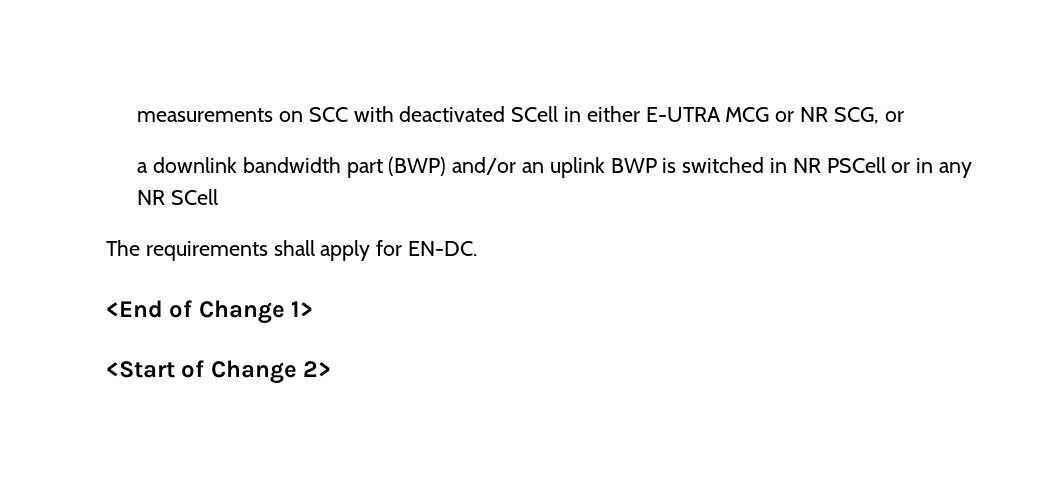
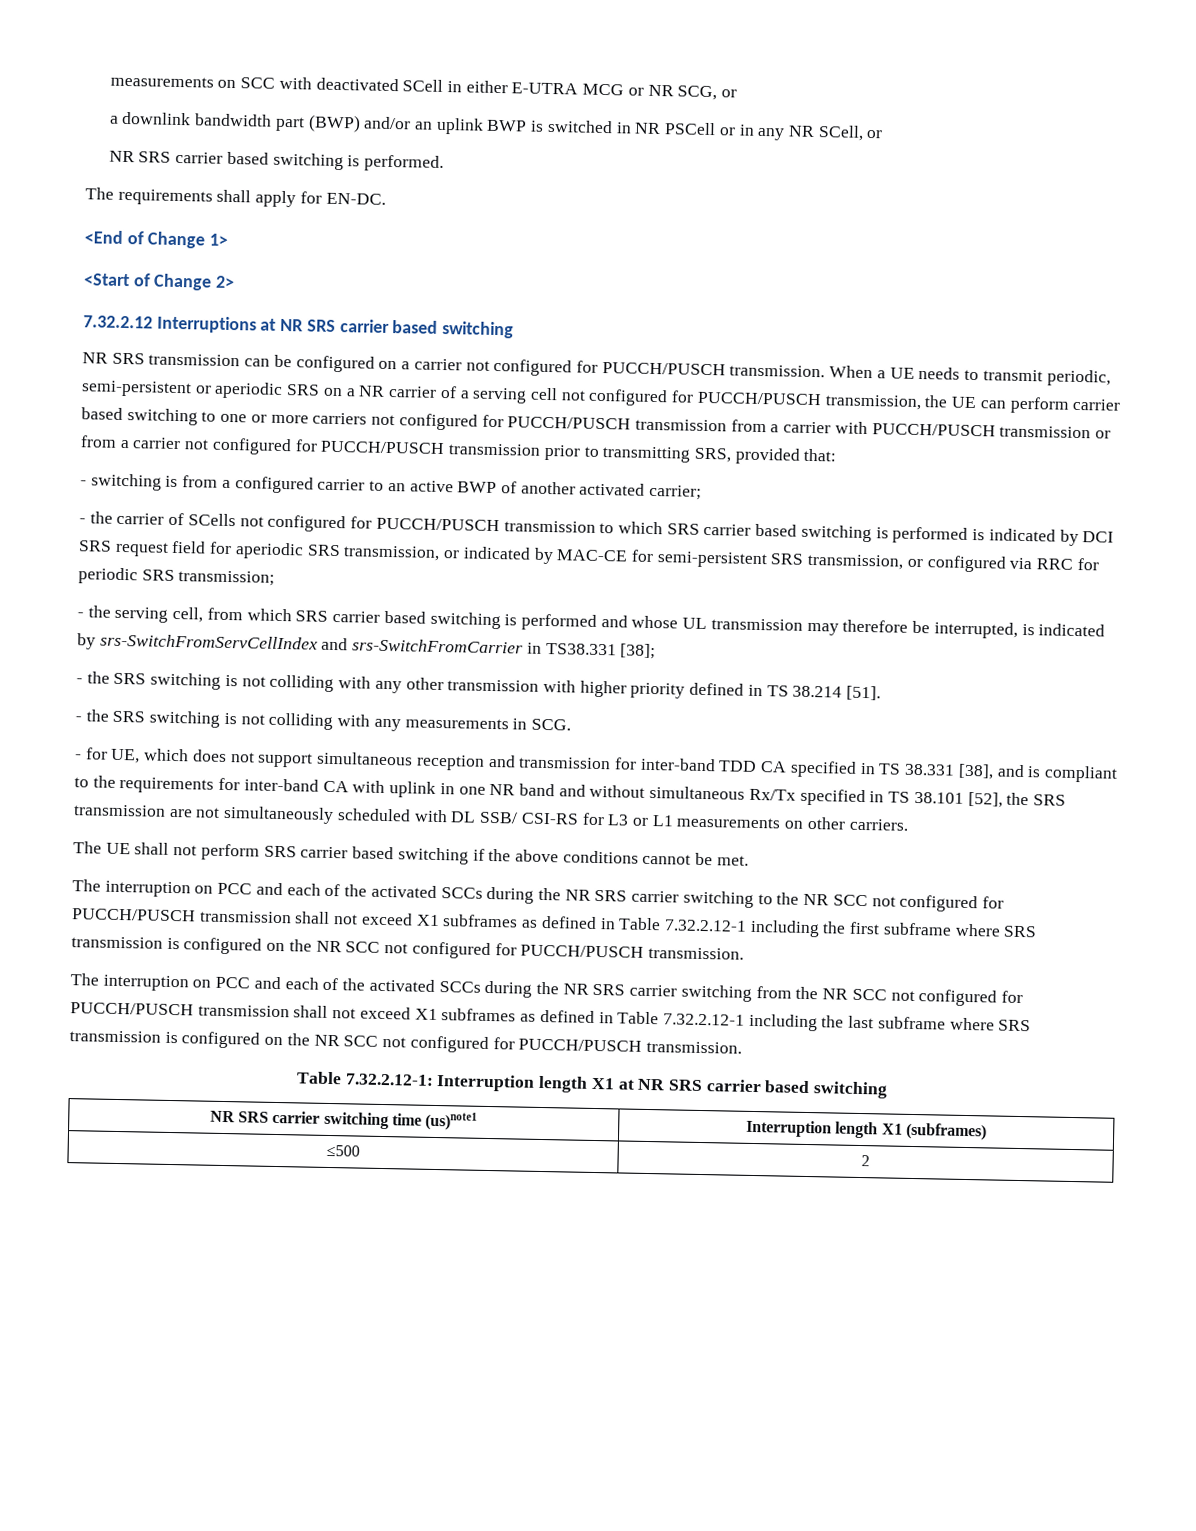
[170,189,218,205] SCell -> [817,125,884,141] [108,150,444,172] SCell, or // NR SRS carrier based switching is performed.
(332, 369) none -> [83,315,515,339] [82,352,1111,387] [81,380,1121,414] [81,407,1112,439] [80,435,837,465] [80,473,703,500] [79,511,1115,547] [78,540,1099,573] [78,567,276,586] [77,605,1106,639] [77,633,657,660] [76,671,882,701] [75,709,571,732] [75,747,1118,783] [74,775,1066,808] [73,804,909,831] [73,841,749,866] [72,879,1004,913] [72,908,1038,938] [71,936,744,960] [70,973,1023,1007] [70,1002,1032,1032] [69,1030,742,1054] [295,1071,889,1099] [209,1110,479,1131] [746,1119,987,1141] [326,1144,360,1157] [861,1155,870,1167] // 7.32.2.12 Interruptions at NR SRS carrier based switching // NR SRS transmission can be configured on a carrier not configured for PUCCH/PUSCH transmission. When a UE needs to transmit periodic, semi-persistent or aperiodic SRS on a NR carrier of a serving cell not configured for PUCCH/PUSCH transmission, the UE can perform carrier based switching to one or more carriers not configured for PUCCH/PUSCH transmission from a carrier with PUCCH/PUSCH transmission or from a carrier not configured for PUCCH/PUSCH transmission prior to transmitting SRS, provided that: // - switching is from a configured carrier to an active BWP of another activated carrier; // - the carrier of SCells not configured for PUCCH/PUSCH transmission to which SRS carrier based switching is performed is indicated by DCI SRS request field for aperiodic SRS transmission, or indicated by MAC-CE for semi-persistent SRS transmission, or configured via RRC for periodic SRS transmission; // - the serving cell, from which SRS carrier based switching is performed and whose UL transmission may therefore be interrupted, is indicated by srs-SwitchFromServCellIndex and srs-SwitchFromCarrier in TS38.331 [38]; // - the SRS switching is not colliding with any other transmission with higher priority defined in TS 38.214 [51]. // - the SRS switching is not colliding with any measurements in SCG. // - for UE, which does not support simultaneous reception and transmission for inter-band TDD CA specified in TS 38.331 [38], and is compliant to the requirements for inter-band CA with uplink in one NR band and without simultaneous Rx/Tx specified in TS 38.101 [52], the SRS transmission are not simultaneously scheduled with DL SSB/ CSI-RS for L3 or L1 measurements on other carriers. // The UE shall not perform SRS carrier based switching if the above conditions cannot be met. // The interruption on PCC and each of the activated SCCs during the NR SRS carrier switching to the NR SCC not configured for PUCCH/PUSCH transmission shall not exceed X1 subframes as defined in Table 7.32.2.12-1 including the first subframe where SRS transmission is configured on the NR SCC not configured for PUCCH/PUSCH transmission. // The interruption on PCC and each of the activated SCCs during the NR SRS carrier switching from the NR SCC not configured for PUCCH/PUSCH transmission shall not exceed X1 subframes as defined in Table 7.32.2.12-1 including the last subframe where SRS transmission is configured on the NR SCC not configured for PUCCH/PUSCH transmission. // Table 7.32.2.12-1: Interruption length X1 at NR SRS carrier based switching // NR SRS carrier switching time (us)note1 | Interruption length X1 (subframes) // ≤500 | 2

